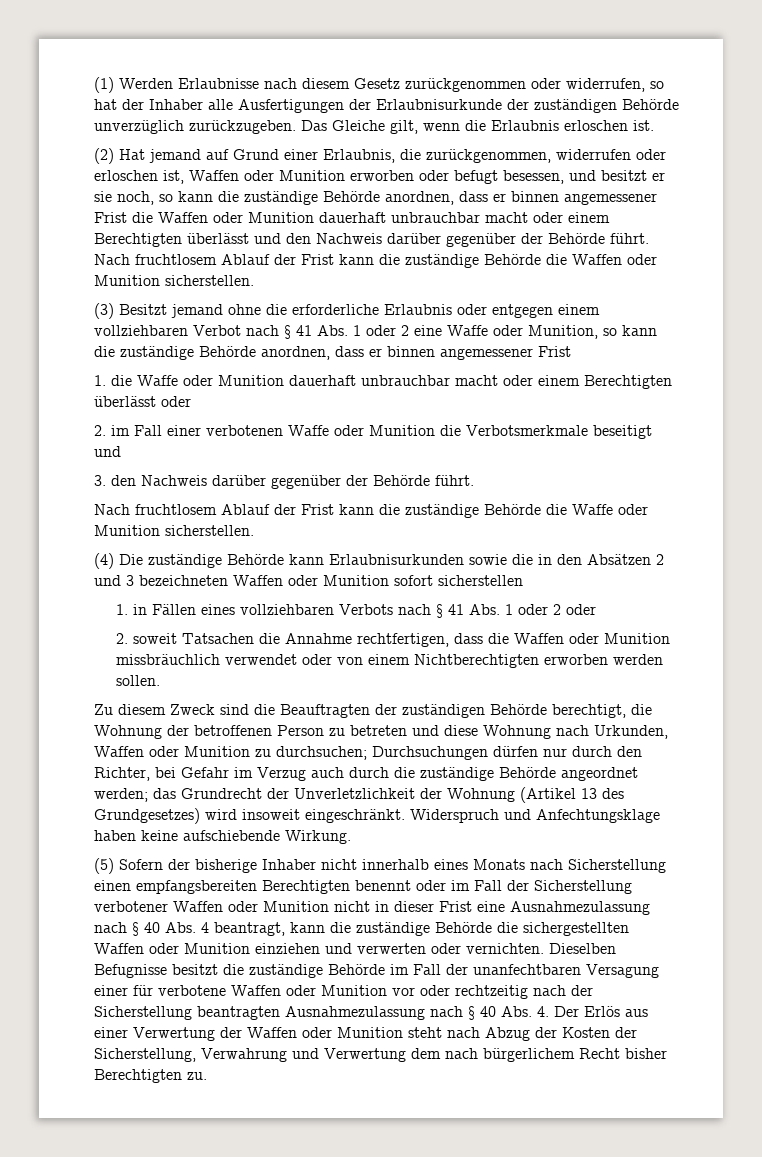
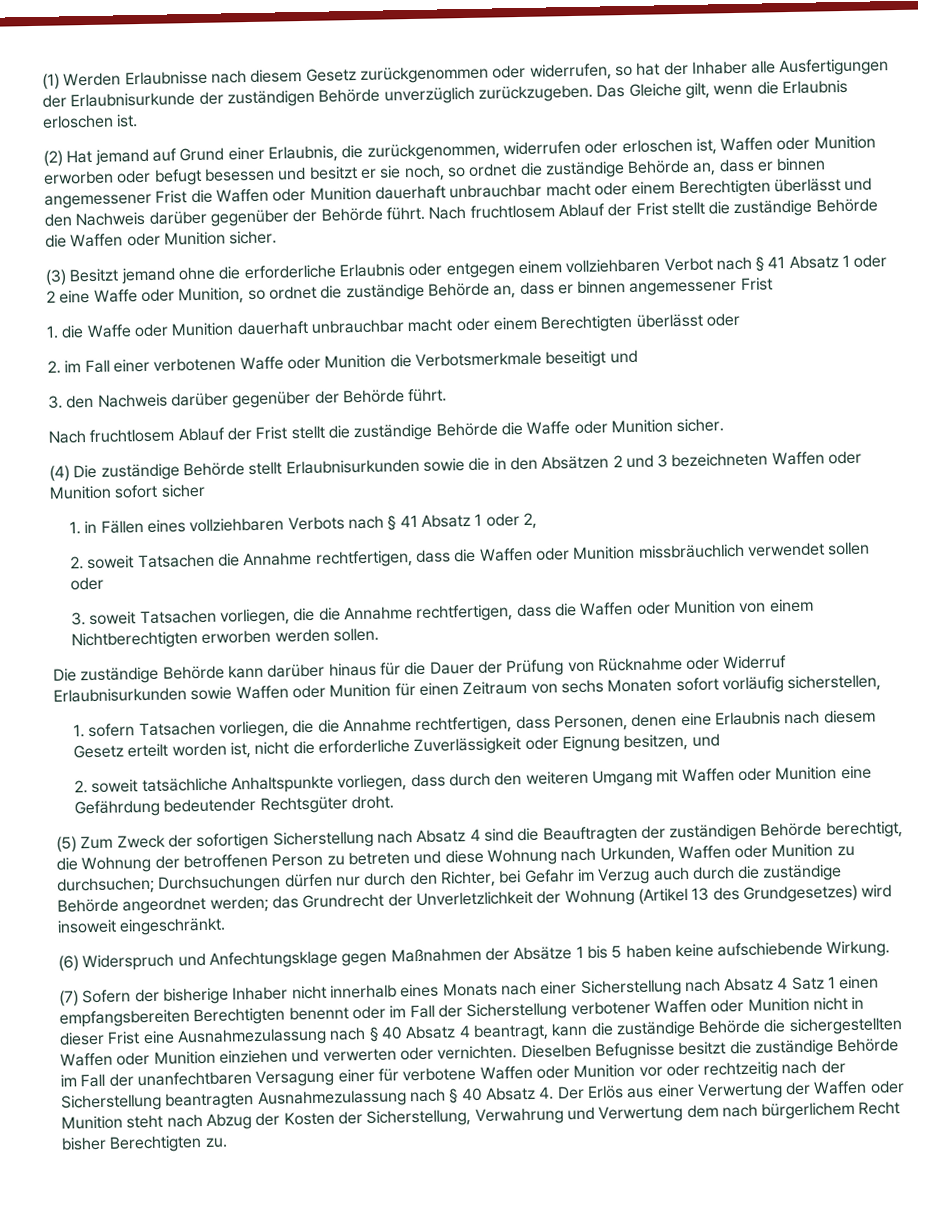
[503,170,564,184] besessen, -> [203,167,275,182] besessen
[178,191,454,205] kann die zuständige Behörde anordnen, -> [468,159,717,179] ordnet die zuständige Behörde an,
[339,254,374,265] kann -> [670,201,705,216] stellt
[165,275,254,286] sicherstellen. -> [229,230,278,245] sicher.
[317,325,348,336] Abs. -> [788,255,839,270] Absatz
[622,325,657,336] [94,346,330,360] kann die zuständige Behörde anordnen, -> [268,282,517,302] ordnet die zuständige Behörde an,
[339,504,374,515] kann -> [290,425,325,440] stellt
[165,525,254,536] sicherstellen. -> [676,418,725,433] sicher.
[289,554,324,565] kann -> [248,461,283,476] stellt
[438,575,523,586] sicherstellen -> [160,483,206,498] sicher
[468,604,596,615] Abs. 1 oder 2 oder -> [421,512,537,530] Absatz 1 oder 2,
[301,654,332,665] oder -> [827,541,871,556] [70,576,105,591] [71,600,736,626] sollen oder // 3. soweit Tatsachen vorliegen, die die Annahme rechtfertigen, dass die Waffen oder Munition
[94,704,215,715] Zu diesem Zweck -> [53,655,788,685] [53,674,882,703] [73,709,876,738] [73,733,720,759] [74,765,872,794] [74,795,395,818] [56,828,481,853] Die zuständige Behörde kann darüber hinaus für die Dauer der Prüfung von Rücknahme oder Widerruf Erlaubnisurkunden sowie Waffen oder Munition für einen Zeitraum von sechs Monaten sofort vorläufig sicherstellen, // 1. sofern Tatsachen vorliegen, die die Annahme rechtfertigen, dass Personen, denen eine Erlaubnis nach diesem Gesetz erteilt worden ist, nicht die erforderliche Zuverlässigkeit oder Eignung besitzen, und // 2. soweit tatsächliche Anhaltspunkte vorliegen, dass durch den weiteren Umgang mit Waffen oder Munition eine Gefährdung bedeutender Rechtsgüter droht. // (5) Zum Zweck der sofortigen Sicherstellung nach Absatz 4
(405, 816) none -> [58,955,79,972] // (6)
(660, 816) none -> [341,945,623,967] gegen Maßnahmen der Absätze 1 bis 5
[94,858,114,874] (5) -> [59,990,79,1007] (7)
[568,859,666,873] Sicherstellung -> [540,976,837,998] einer Sicherstellung nach Absatz 4 Satz 1
[165,922,196,933] Abs. -> [405,1025,457,1040] Absatz
[501,1006,532,1017] Abs. -> [484,1086,536,1101] Absatz

